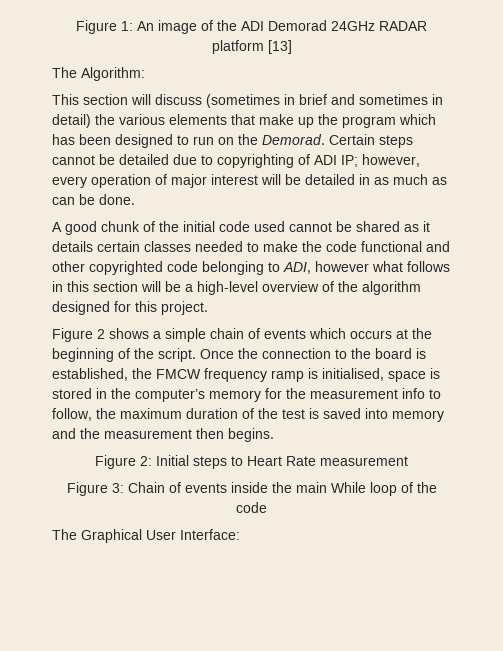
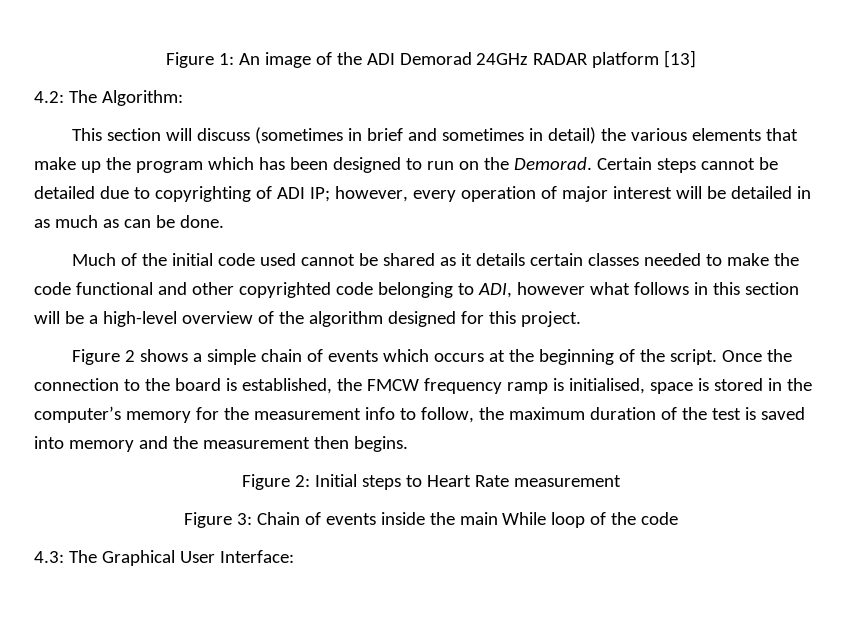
(292, 47) none -> [34,91,64,103] 4.2:
[52,221,140,235] A good chunk -> [72,253,117,266] Much
(267, 507) none -> [34,551,64,563] 4.3:

